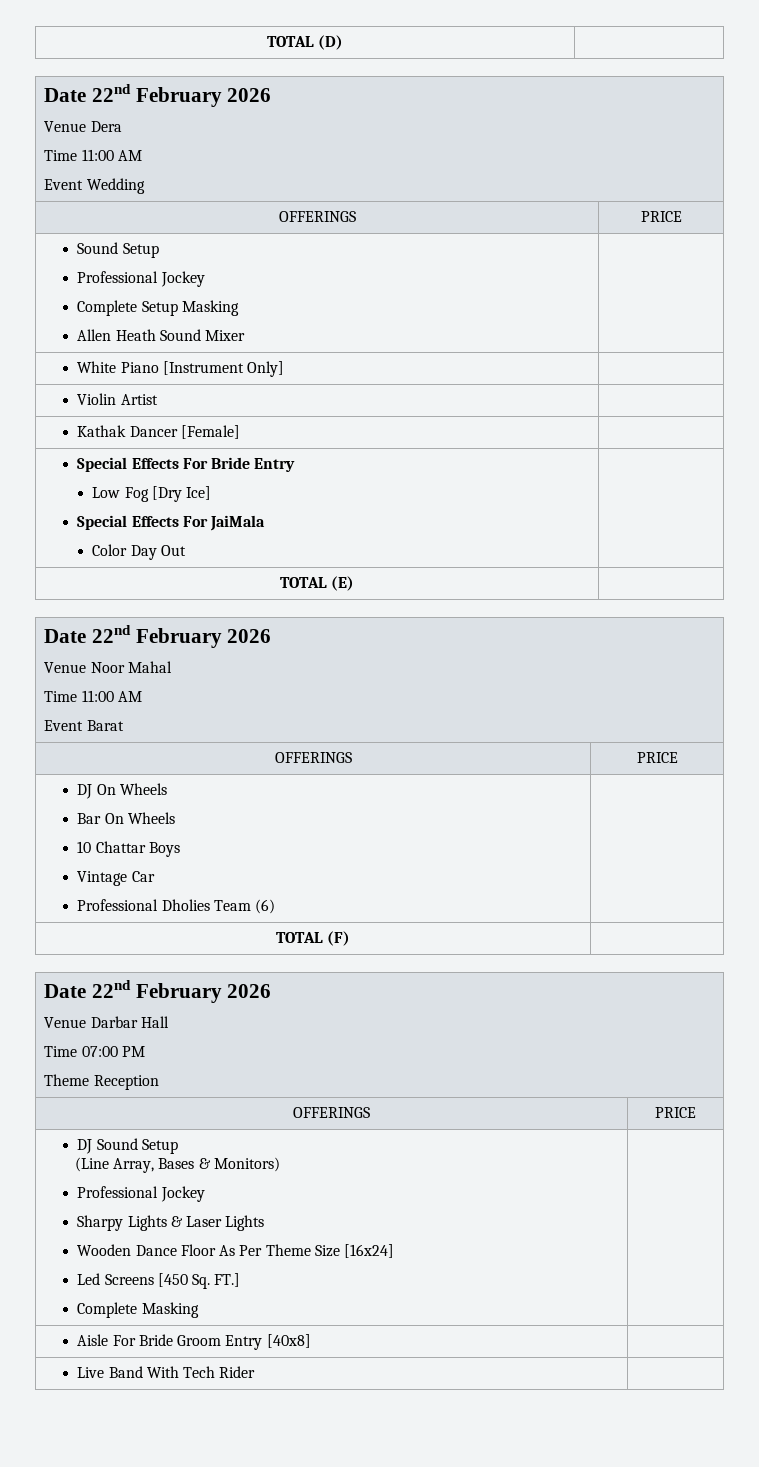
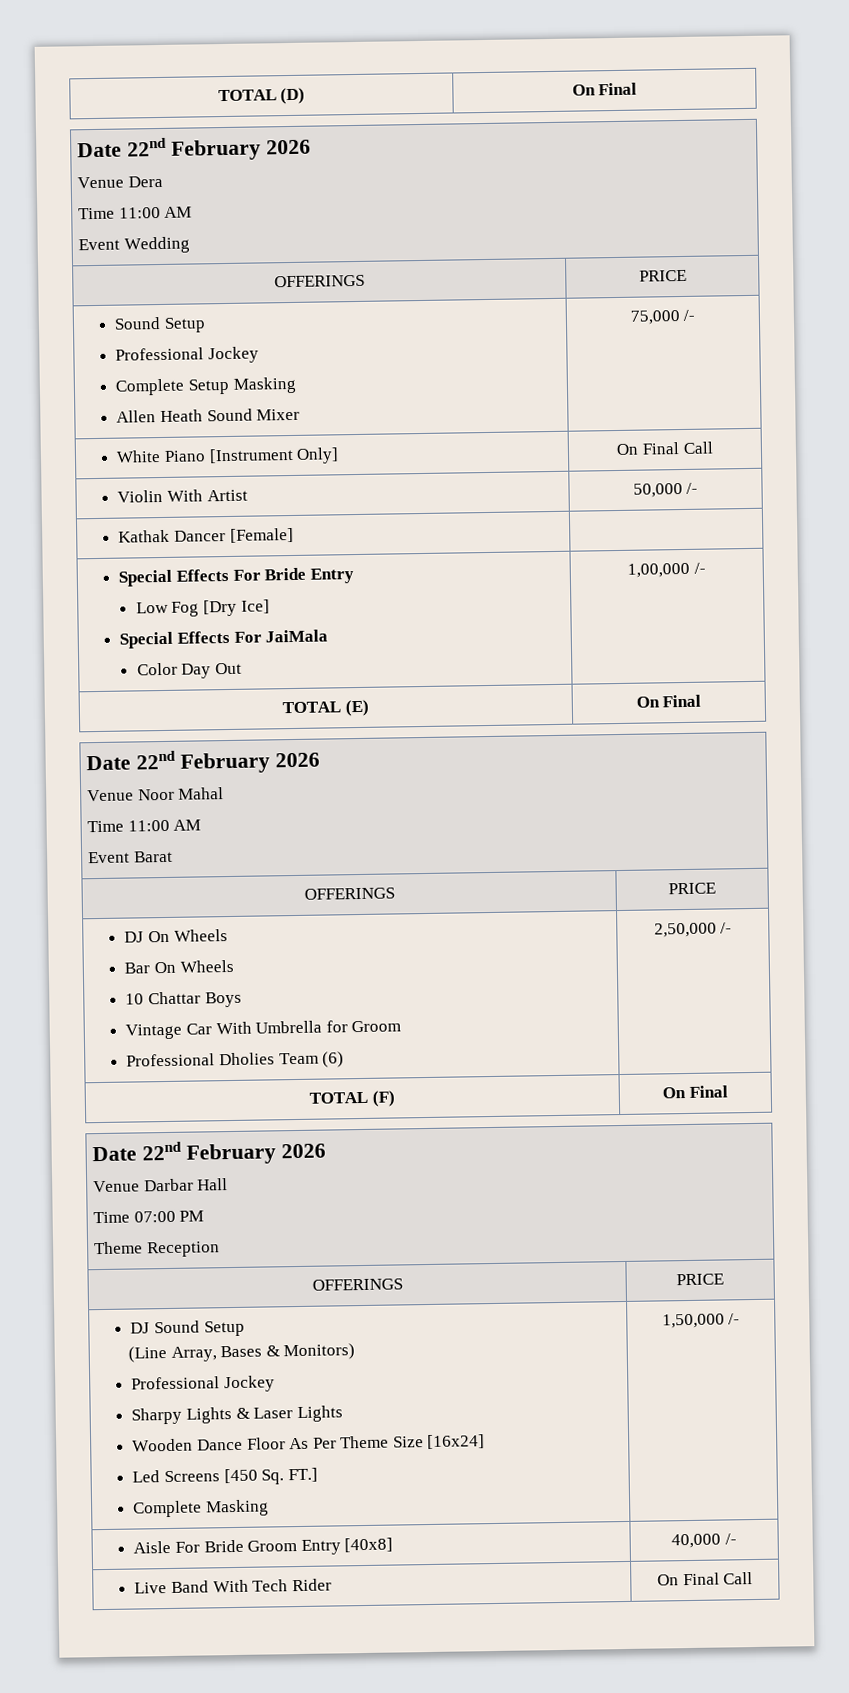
(344, 42) none -> [571,82,638,96] On Final
(246, 335) none -> [629,309,696,325] 75,000 /-
(285, 369) none -> [616,441,713,455] On Final Call
(117, 399) none -> [166,489,203,502] With
(158, 399) none -> [632,482,699,498] 50,000 /-
(187, 550) none -> [627,562,706,578] 1,00,000 /-
(355, 583) none -> [635,694,702,708] On Final
(155, 876) none -> [215,1020,402,1035] With Umbrella for Groom
(276, 906) none -> [653,922,733,938] 2,50,000 /-
(351, 938) none -> [662,1085,728,1099] On Final
(199, 1310) none -> [661,1313,741,1329] 1,50,000 /-
(311, 1341) none -> [671,1533,737,1549] 40,000 /-
(256, 1372) none -> [656,1572,754,1586] On Final Call

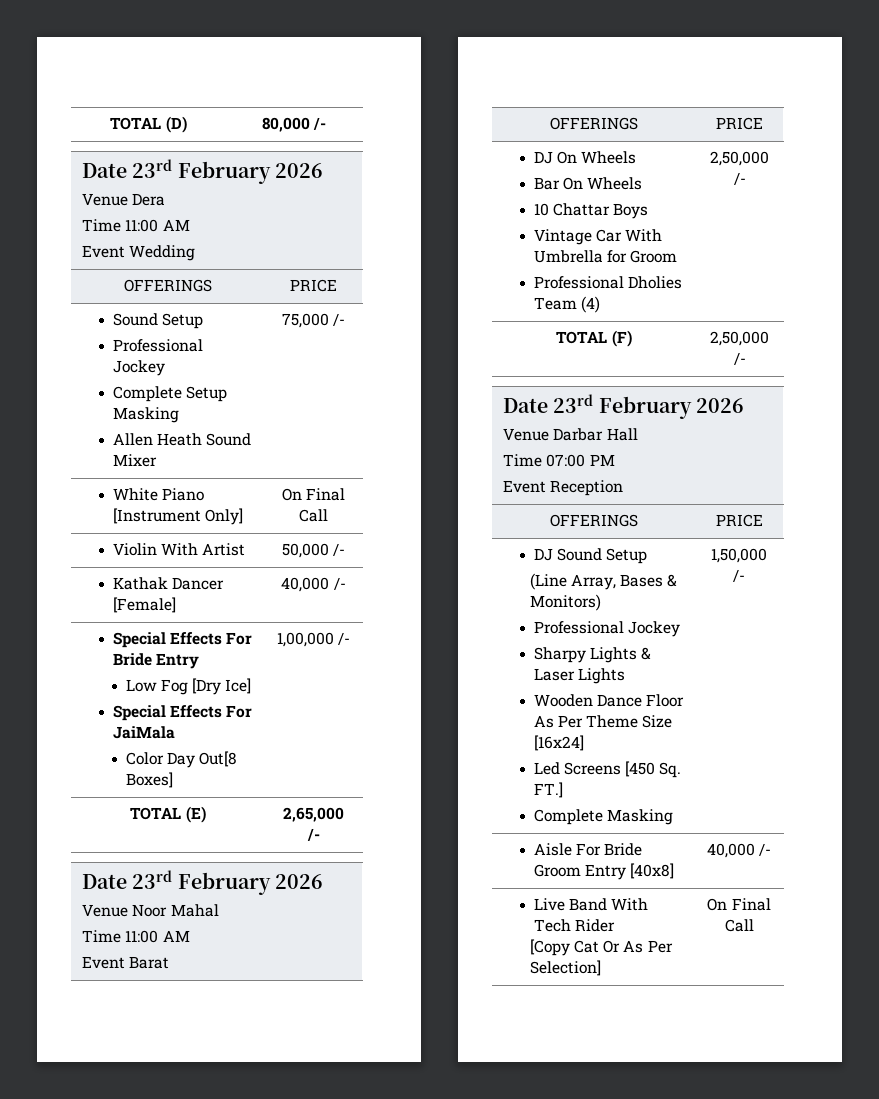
[571,82,638,96] [77,137,168,158] On Final // Date 22nd -> [261,117,327,132] [82,159,173,178] 80,000 /- // Date 23rd
(294, 535) none -> [281,577,346,592] 40,000 /-
[214,662,242,675] Out -> [199,751,238,767] [125,772,173,788] Out[8 Boxes]
[635,694,702,708] [86,750,177,771] On Final // Date 22nd -> [283,807,344,822] [306,828,320,841] [82,870,173,889] 2,65,000 /- // Date 23rd
[322,1051,345,1068] (6) -> [580,296,600,313] (4)
[662,1085,728,1099] [92,1141,183,1162] On Final // Date 22nd -> [710,331,769,346] [733,352,746,365] [503,394,594,413] 2,50,000 /- // Date 23rd
[94,1241,144,1255] Theme -> [503,480,547,493] Event
(332, 1585) none -> [529,939,673,956] [529,960,601,976] // [Copy Cat Or As Per Selection]

